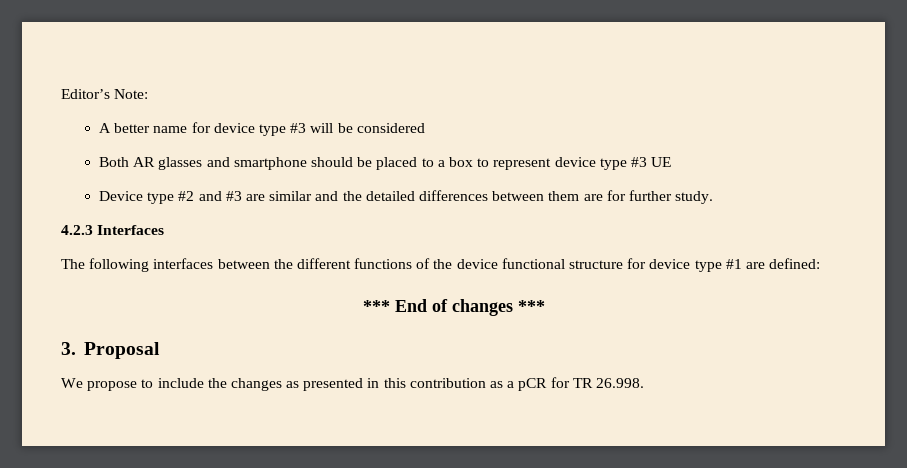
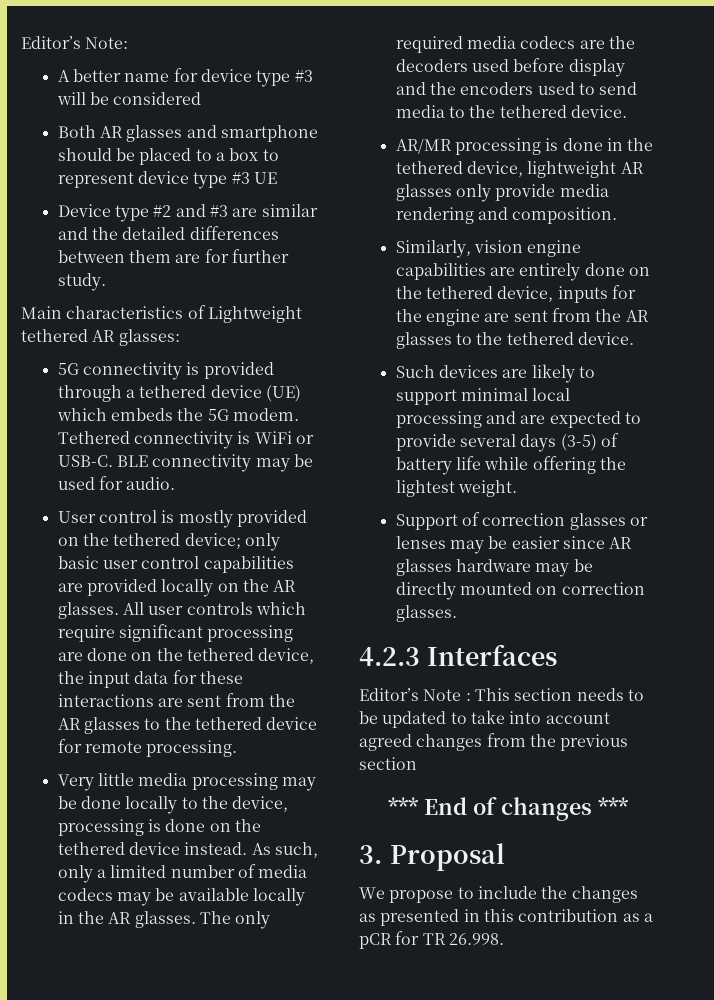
[61,225,165,235] [61,258,821,272] 4.2.3 Interfaces // The following interfaces between the different functions of the device functional structure for device type #1 are defined: -> [21,305,302,323] [21,329,180,346] [57,362,274,380] [57,385,302,402] [56,408,300,421] [57,431,315,449] [57,454,314,472] [57,476,176,490] [57,510,308,528] [57,533,281,551] [57,556,294,573] [57,579,297,597] [57,602,307,619] [57,624,294,642] [57,648,315,664] [57,670,244,688] [57,693,296,707] [57,717,318,734] [57,739,238,757] [57,773,317,791] [57,796,289,814] [57,819,262,836] [57,842,319,858] [57,864,308,883] [57,888,306,906] [57,911,271,929] [395,36,636,53] [395,58,625,77] [395,82,638,95] [395,105,628,118] [395,138,654,155] [395,161,644,178] [395,184,609,202] [395,207,618,224] [395,240,582,258] [395,263,651,281] [395,285,637,303] [395,308,649,326] [395,332,635,349] [395,364,596,383] [395,388,571,405] [395,411,642,428] [395,433,620,452] [395,456,627,475] [395,480,518,497] [395,512,649,530] [395,536,633,554] [395,559,593,577] [395,582,645,600] [395,605,457,622] [359,644,557,666] [359,688,644,701] [359,710,610,728] [359,733,629,751] [359,757,417,770] Main characteristics of Lightweight tethered AR glasses: // 5G connectivity is provided through a tethered device (UE) which embeds the 5G modem. Tethered connectivity is WiFi or USB-C. BLE connectivity may be used for audio. // User control is mostly provided on the tethered device; only basic user control capabilities are provided locally on the AR glasses. All user controls which require significant processing are done on the tethered device, the input data for these interactions are sent from the AR glasses to the tethered device for remote processing. // Very little media processing may be done locally to the device, processing is done on the tethered device instead. As such, only a limited number of media codecs may be available locally in the AR glasses. The only required media codecs are the decoders used before display and the encoders used to send media to the tethered device. // AR/MR processing is done in the tethered device, lightweight AR glasses only provide media rendering and composition. // Similarly, vision engine capabilities are entirely done on the tethered device, inputs for the engine are sent from the AR glasses to the tethered device. // Such devices are likely to support minimal local processing and are expected to provide several days (3-5) of battery life while offering the lightest weight. // Support of correction glasses or lenses may be easier since AR glasses hardware may be directly mounted on correction glasses. // 4.2.3 Interfaces // Editor’s Note : This section needs to be updated to take into account agreed changes from the previous section

